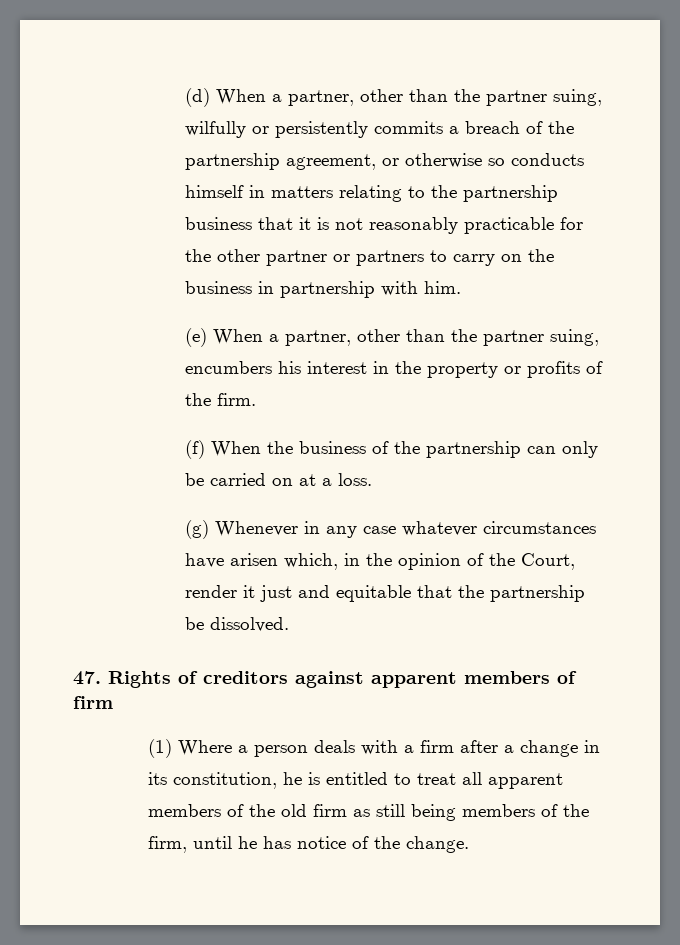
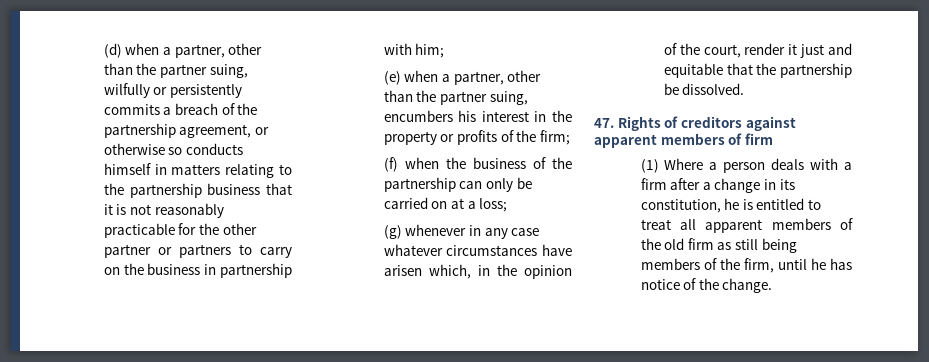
[216,89,267,105] When -> [125,43,160,55] when
[424,281,462,294] him. -> [415,43,445,58] him;
[213,329,264,345] When -> [404,70,439,82] when
[217,393,257,406] firm. -> [540,130,571,145] firm;
[211,441,262,457] When -> [404,157,439,169] when
[338,473,373,486] loss. -> [479,198,508,212] loss;
[215,521,299,537] Whenever -> [405,224,467,236] whenever
[521,553,576,570] Court, -> [703,44,741,58] court,

